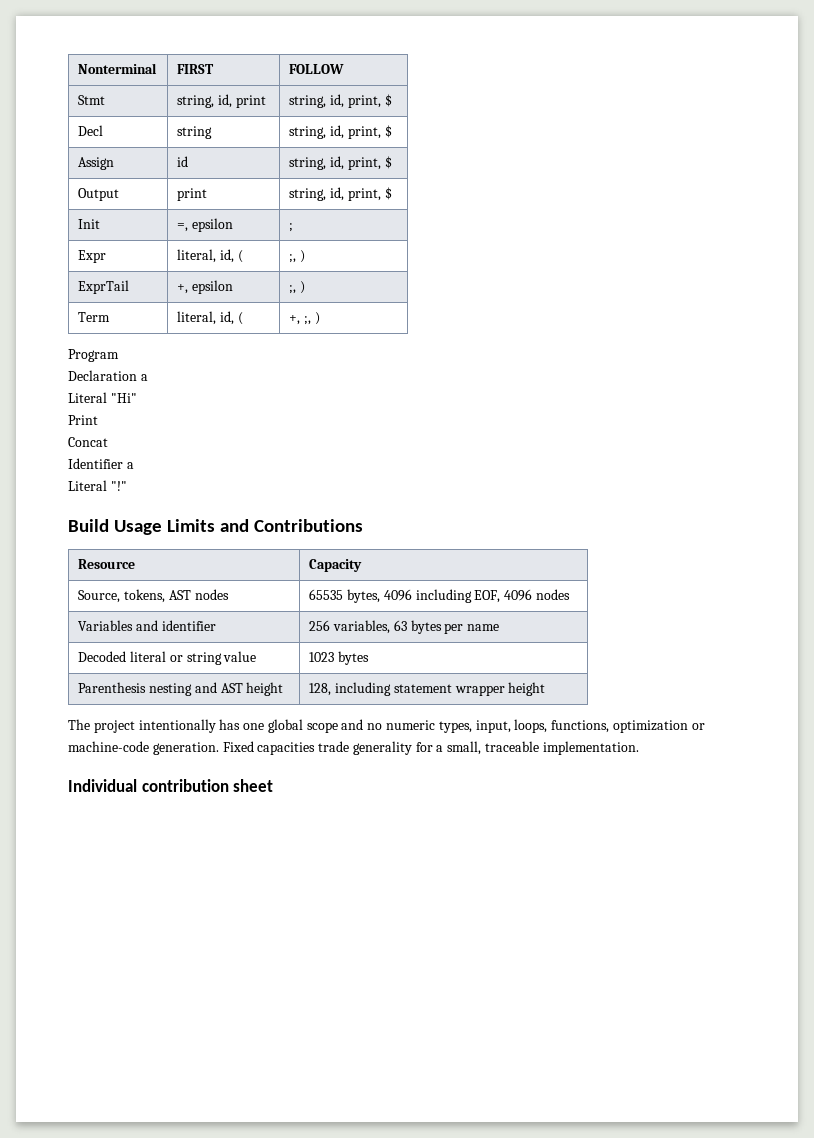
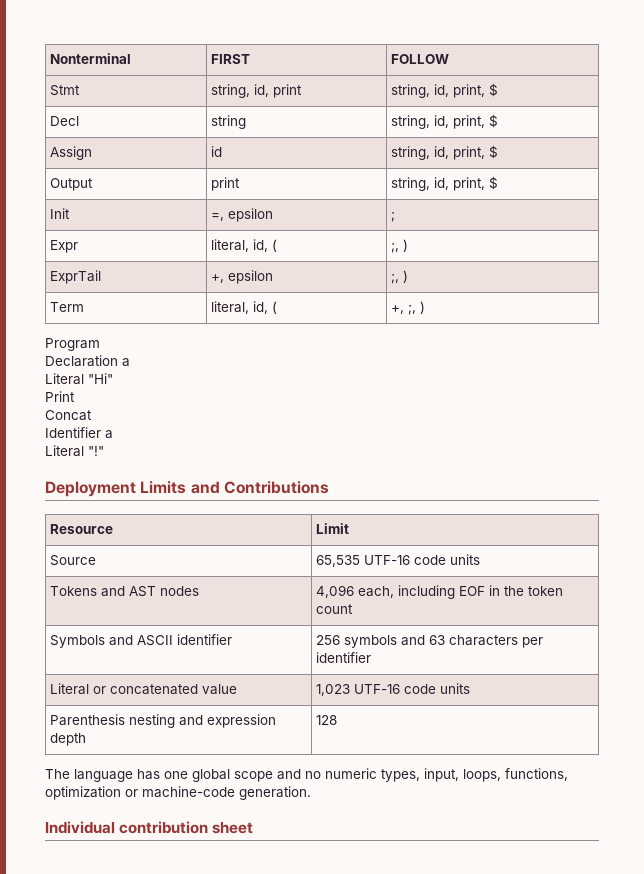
[68,519,162,535] Build Usage -> [45,481,136,497] Deployment
[309,559,363,572] [78,589,229,603] [309,589,570,603] [78,620,216,631] [309,620,500,634] [78,651,257,665] [309,651,370,665] [78,682,284,696] [309,682,546,696] Capacity // Source, tokens, AST nodes | 65535 bytes, 4096 including EOF, 4096 nodes // Variables and identifier | 256 variables, 63 bytes per name // Decoded literal or string value | 1023 bytes // Parenthesis nesting and AST height | 128, including statement wrapper height -> [316,523,350,534] [50,555,97,566] [316,554,481,567] [50,586,200,597] [316,585,564,599] [316,604,354,614] [50,634,233,648] [316,635,544,648] [316,652,372,663] [50,683,238,695] [316,683,471,696] [50,714,277,728] [50,733,87,746] [316,715,338,725] Limit // Source | 65,535 UTF-16 code units // Tokens and AST nodes | 4,096 each, including EOF in the token count // Symbols and ASCII identifier | 256 symbols and 63 characters per identifier // Literal or concatenated value | 1,023 UTF-16 code units // Parenthesis nesting and expression depth | 128
[93,719,216,733] project intentionally -> [74,769,133,782] language
[222,741,639,755] Fixed capacities trade generality for a small, traceable implementation. -> (311, 793) none

